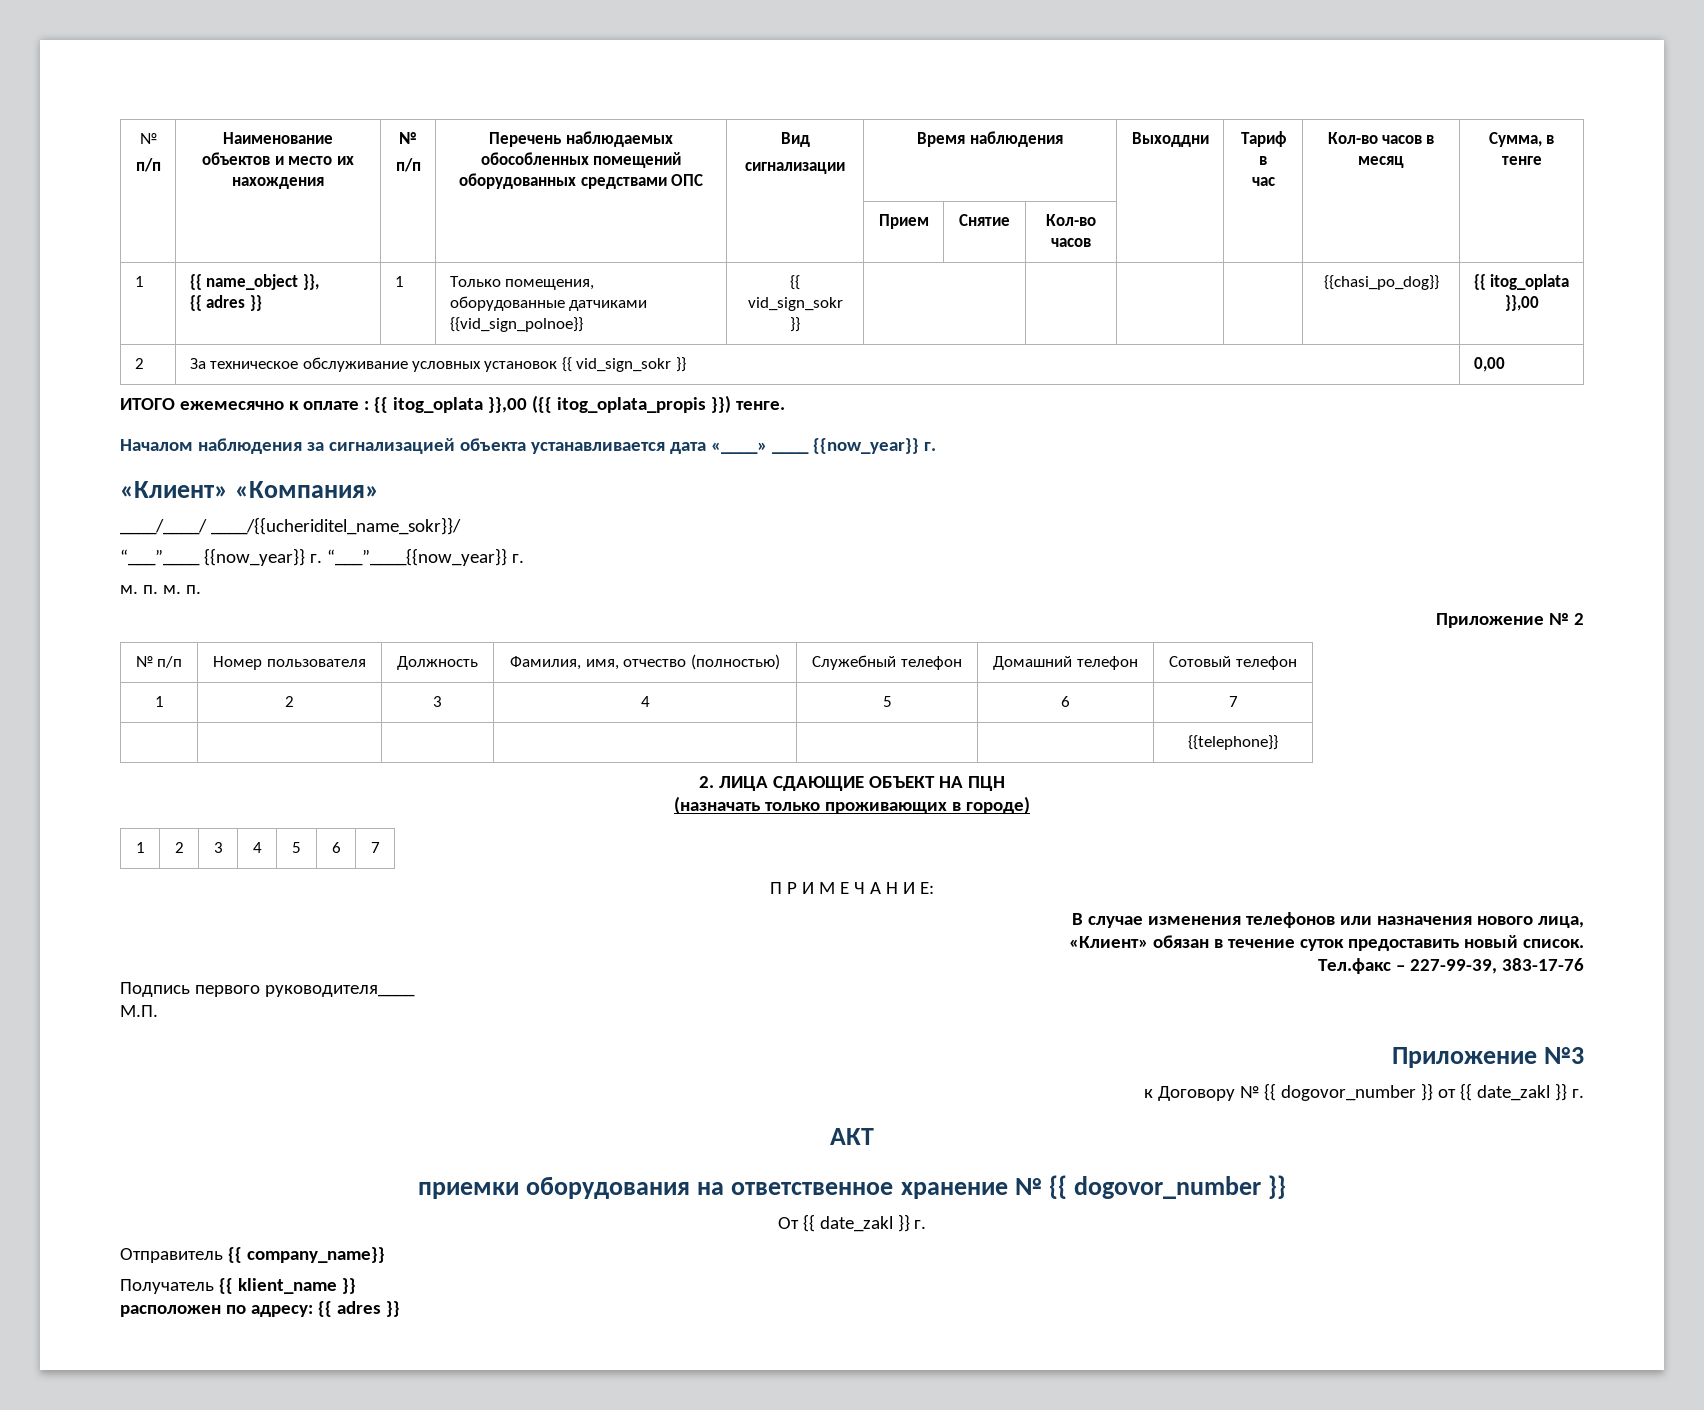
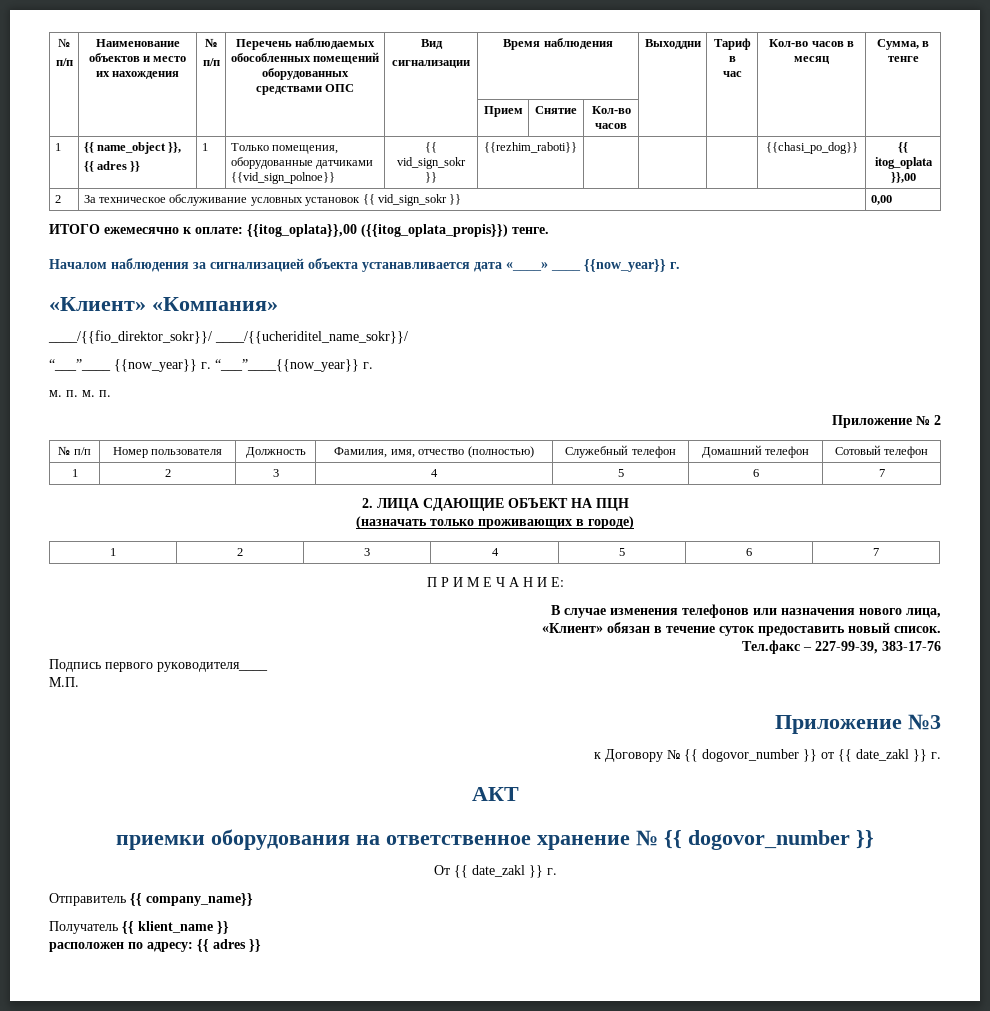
(800, 324) none -> [484,142,577,153] {{rezhim_raboti}}
[302,395,731,413] оплате : {{ itog_oplata }},00 ({{ itog_oplata_propis }}) -> [195,224,508,237] оплате: {{itog_oplata}},00 ({{itog_oplata_propis}})
[120,519,207,535] ____/____/ -> [48,330,212,344] ____/{{fio_direktor_sokr}}/
[1188,735,1278,750] // | | | | | | {{telephone}} -> (885, 473) none

